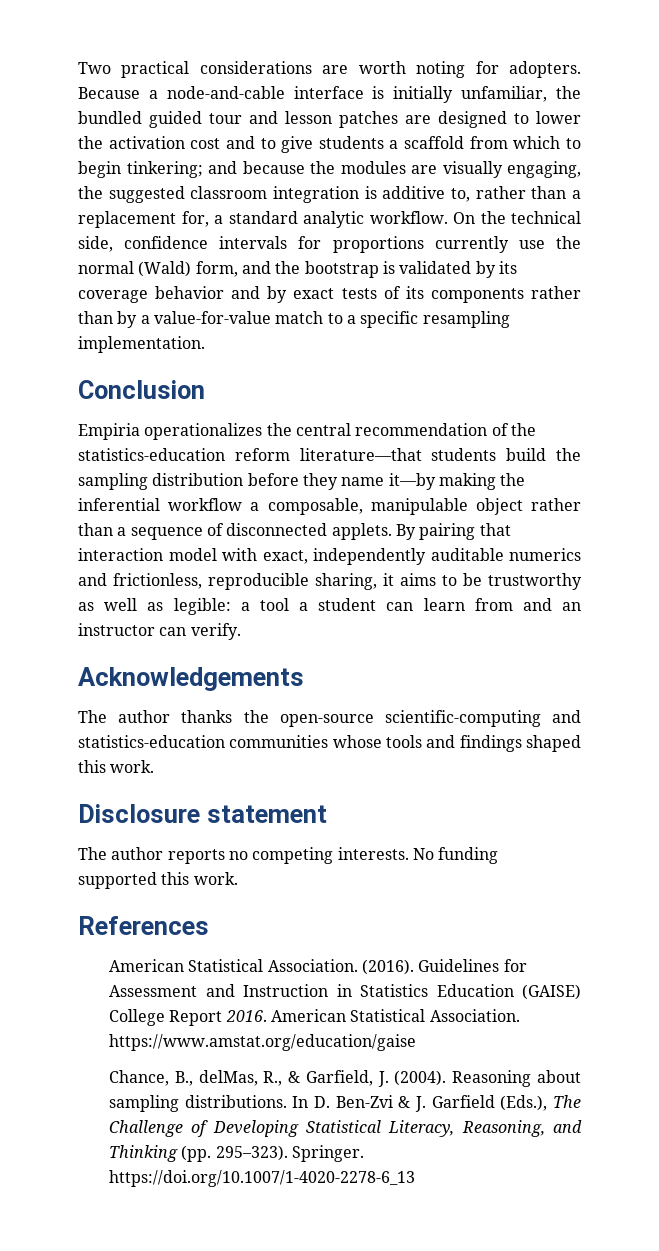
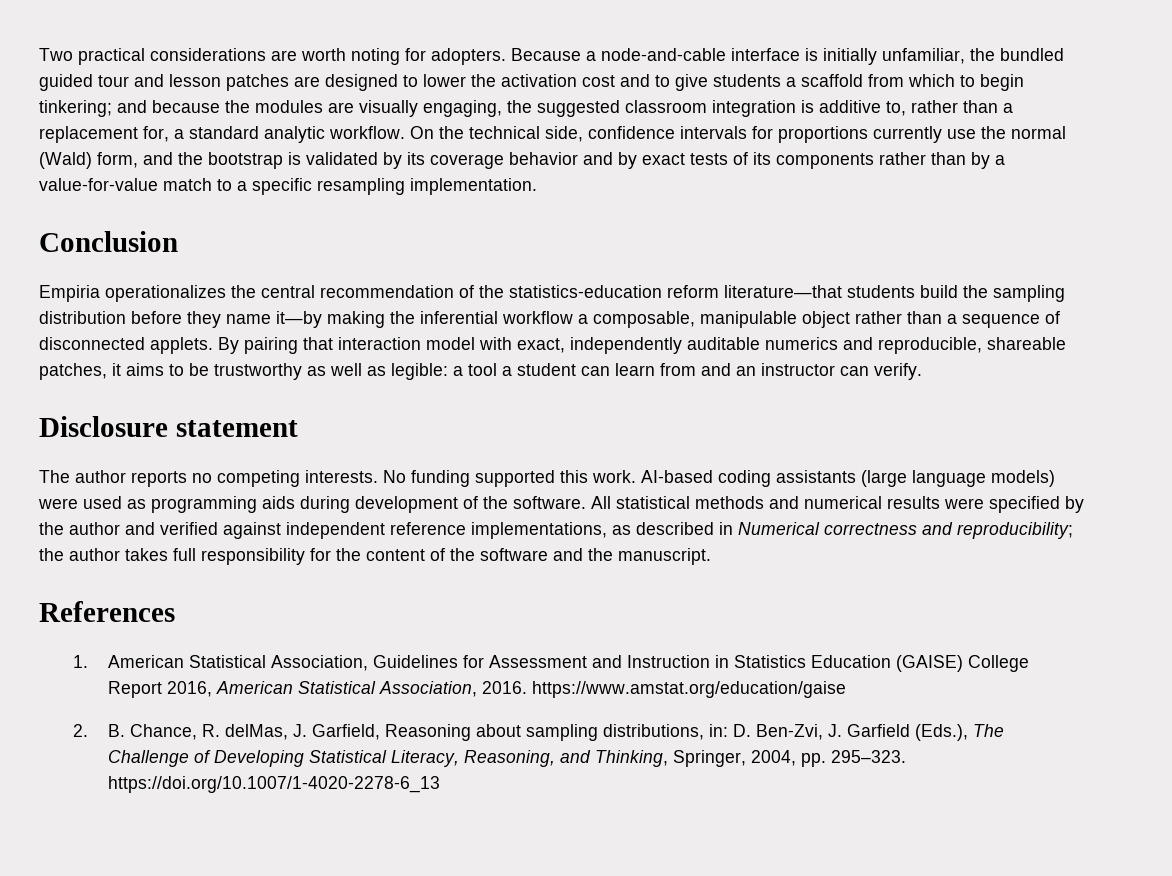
[113,573,377,590] frictionless, reproducible sharing, -> [878,337,1066,354] [39,363,107,380] reproducible, shareable patches,
[78,667,304,691] [78,710,582,727] [78,735,581,752] [78,760,155,773] // Acknowledgements // The author thanks the open-source scientific-computing and statistics-education communities whose tools and findings shaped this work. -> (922, 371) none
(238, 878) none -> [641,470,1055,487] [38,496,1084,513] [39,522,1073,539] [39,548,711,565] AI-based coding assistants (large language models) were used as programming aids during development of the software. All statistical methods and numerical results were specified by the author and verified against independent reference implementations, as described in Numerical correctness and reproducibility; the author takes full responsibility for the content of the software and the manuscript.
[109,959,415,975] American Statistical Association. (2016). -> [73,655,368,671] 1. American Statistical Association,
[225,1009,520,1022] 2016. American Statistical Association. -> [166,681,527,697] 2016, American Statistical Association, 2016.
[109,1070,581,1087] [109,1095,411,1112] Chance, B., delMas, R., & Garfield, J. (2004). Reasoning about sampling distributions. In D. Ben-Zvi & -> [73,724,823,741] 2. B. Chance, R. delMas, J. Garfield, Reasoning about sampling distributions, in: D. Ben-Zvi,
[109,1145,365,1162] Thinking (pp. 295–323). Springer. -> [594,750,906,767] Thinking, Springer, 2004, pp. 295–323.

